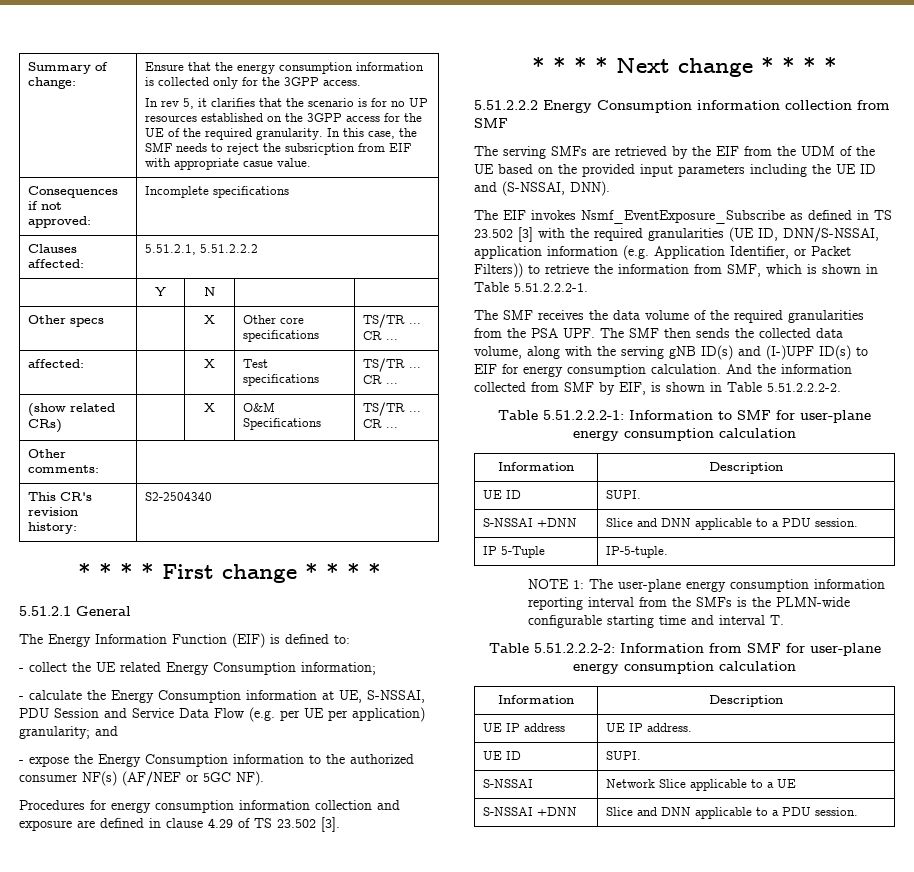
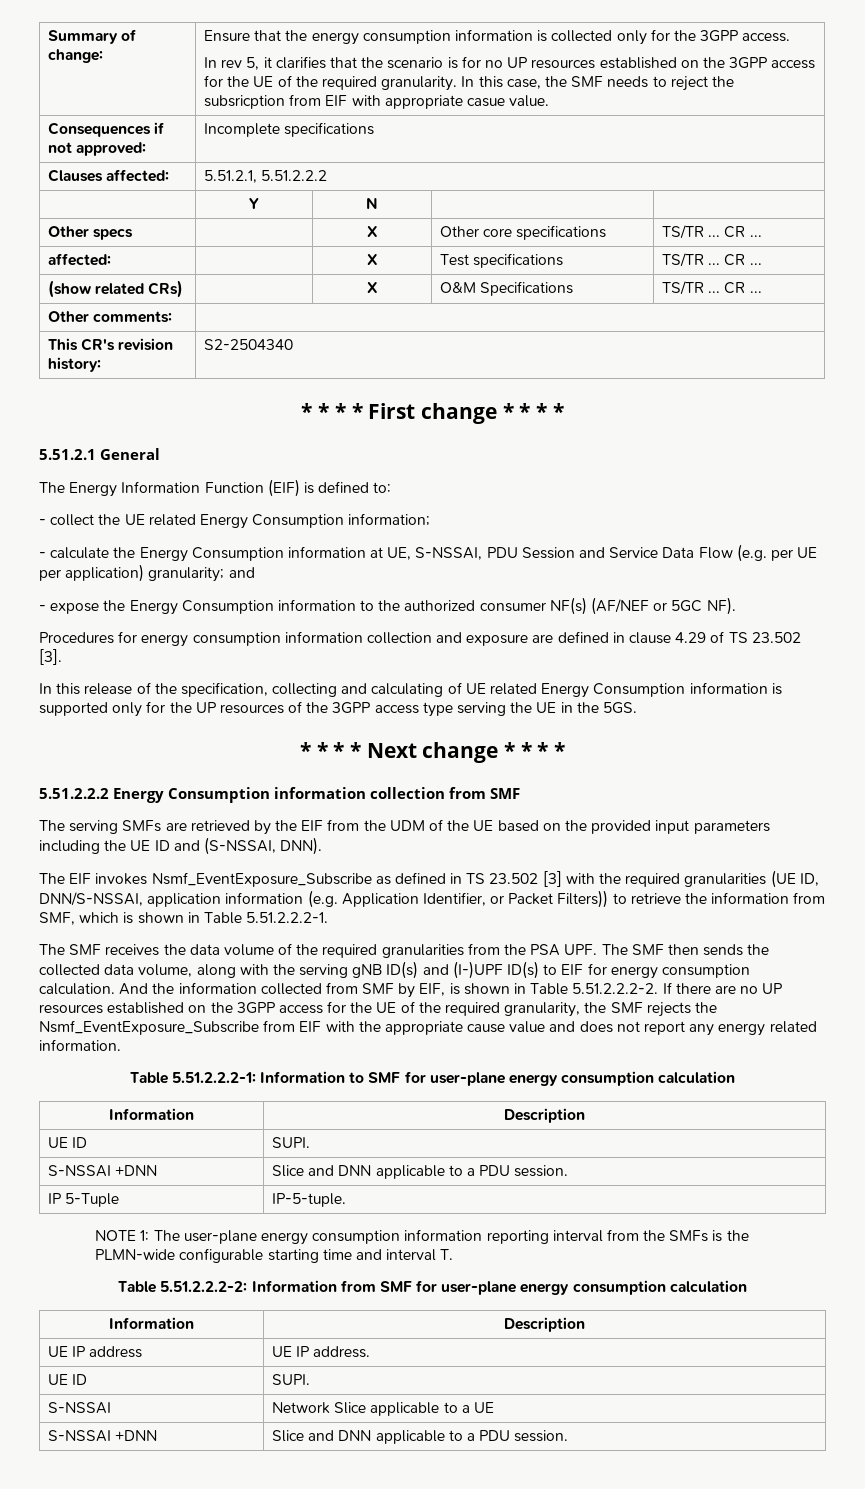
(340, 824) none -> [39,682,782,698] [39,701,637,717] // In this release of the specification, collecting and calculating of UE related Energy Consumption information is supported only for the UP resources of the 3GPP access type serving the UE in the 5GS.
(841, 387) none -> [662,982,783,994] [39,1001,717,1017] [39,1020,817,1036] [39,1039,121,1051] If there are no UP resources established on the 3GPP access for the UE of the required granularity, the SMF rejects the Nsmf_EventExposure_Subscribe from EIF with the appropriate cause value and does not report any energy related information.

